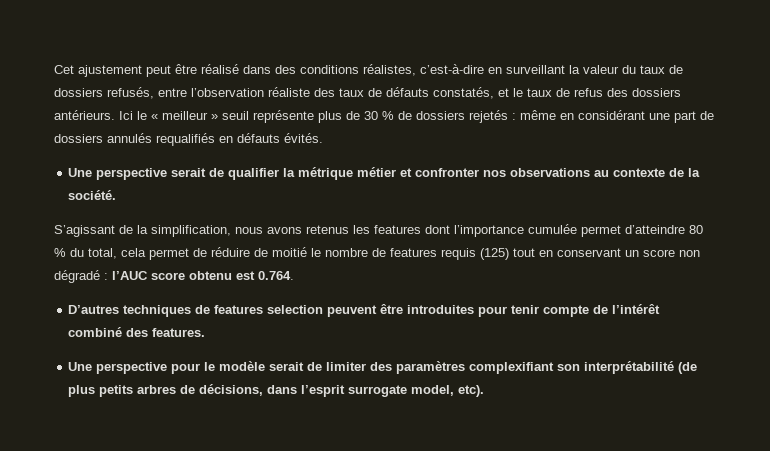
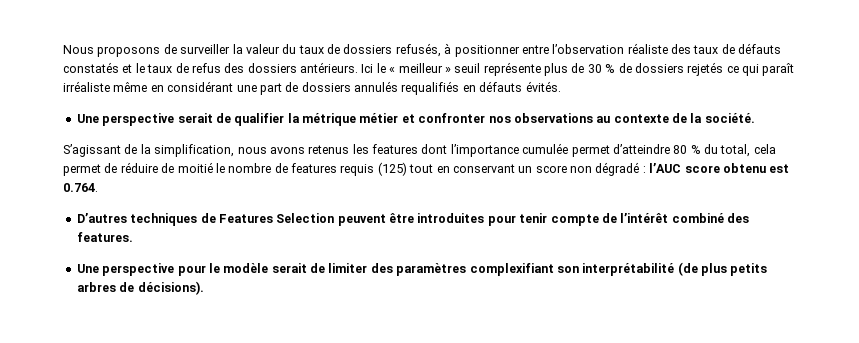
[54,64,565,77] Cet ajustement peut être réalisé dans des conditions réalistes, c’est-à-dire en surveillant -> [63,44,231,57] Nous proposons de surveiller
(154, 93) none -> [444,43,520,57] à positionner
[433,87,494,99] constatés, -> [63,62,119,73] constatés
[512,113,516,120] : -> [726,63,795,76] [63,81,110,92] ce qui paraît irréaliste
[214,305,324,314] features selection -> [218,213,335,223] Features Selection
[199,384,485,397] décisions, dans l’esprit surrogate model, etc). -> [137,281,204,295] décisions).

